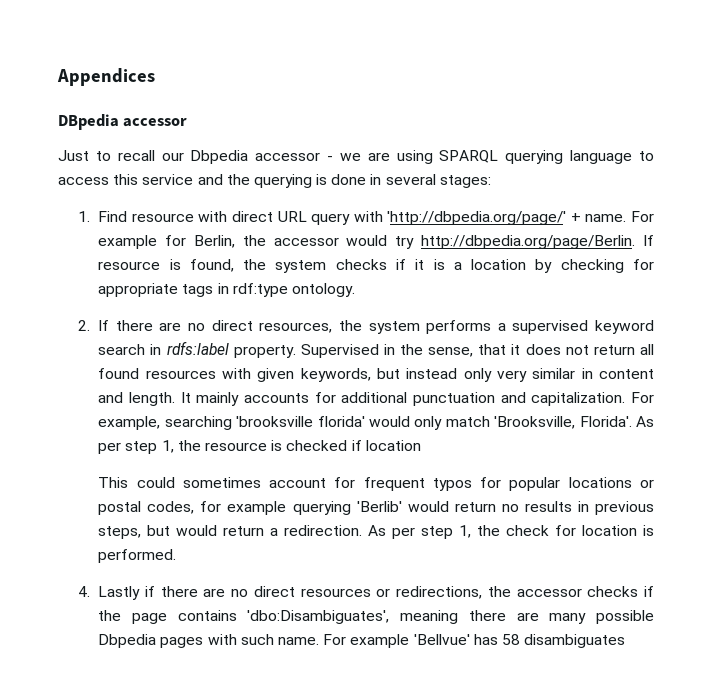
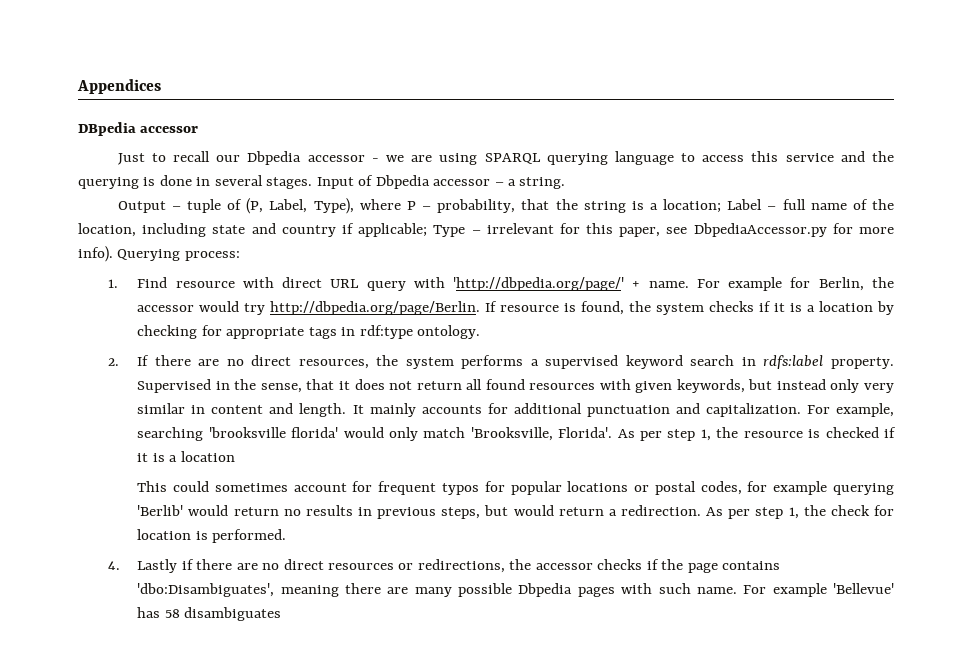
[439,175,491,188] stages: -> [266,175,566,189] [117,198,895,214] [78,223,894,237] [78,246,240,262] stages. Input of Dbpedia accessor – a string. // Output – tuple of (P, Label, Type), where P – probability, that the string is a location; Label – full name of the location, including state and country if applicable; Type – irrelevant for this paper, see DbpediaAccessor.py for more info). Querying process:
(362, 445) none -> [137,453,178,462] it is a
[413,634,470,645] 'Bellvue' -> [833,583,895,594] 'Bellevue'

